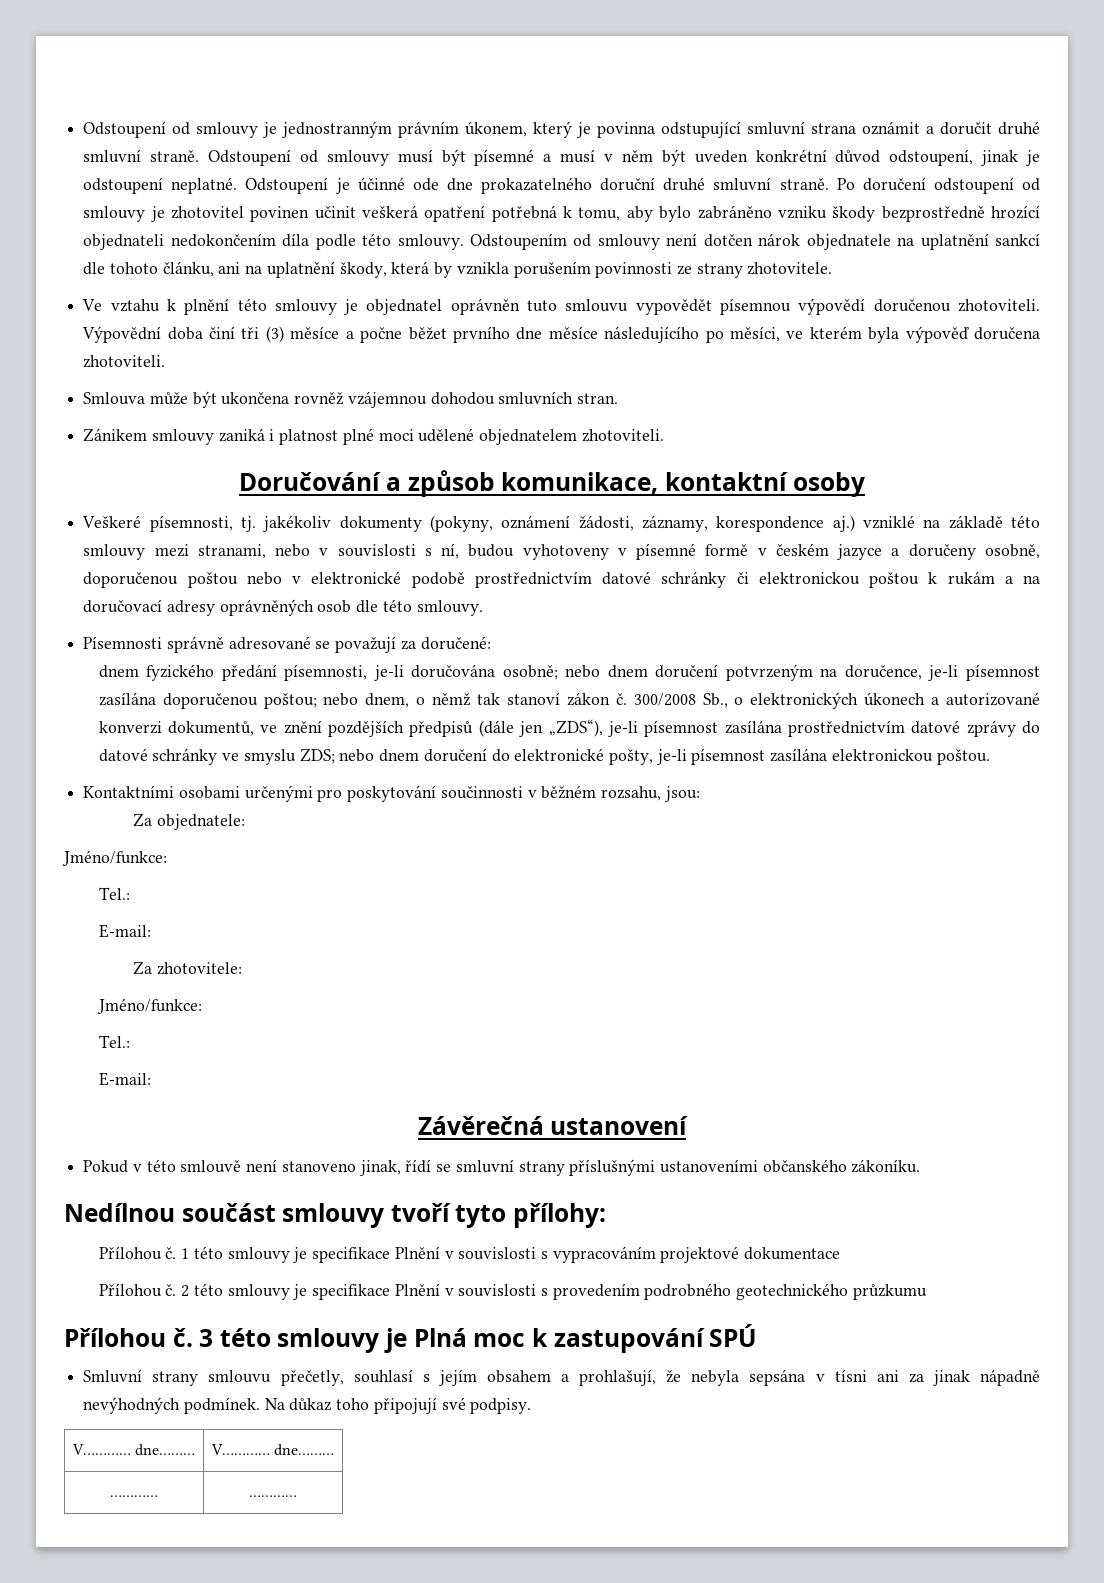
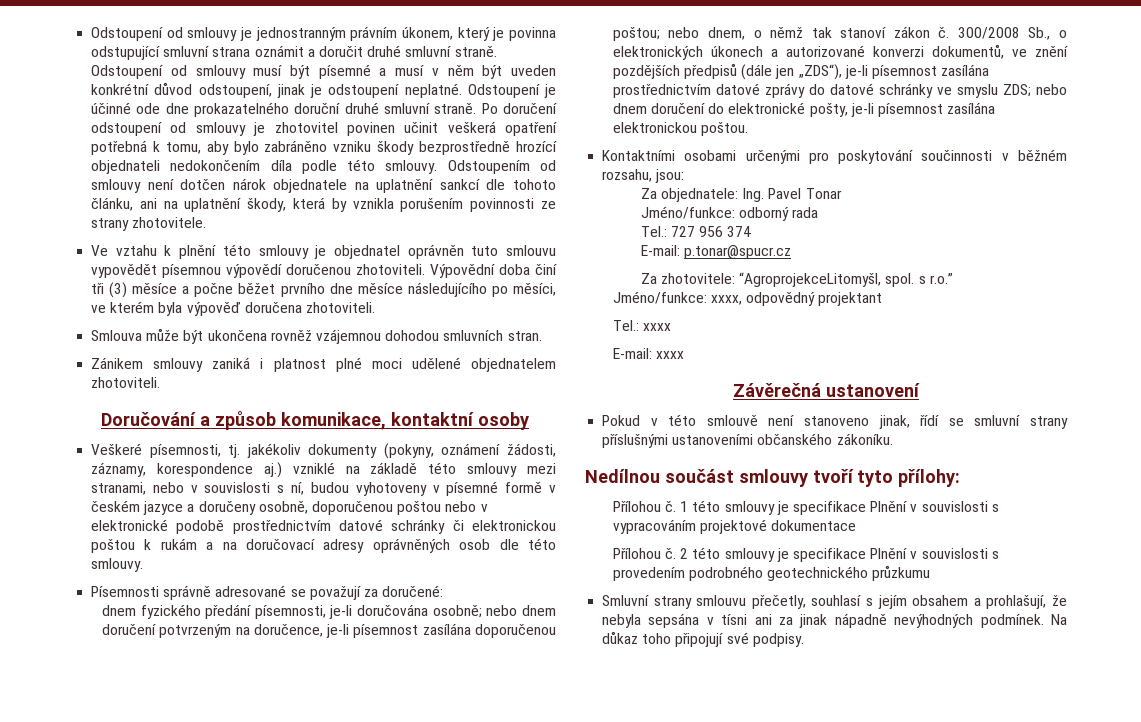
[62,850,167,866] [98,887,130,900] [98,924,151,938] // Jméno/funkce: // Tel.: // E-mail: -> [742,188,842,202] [640,206,819,221] [640,226,752,237] [640,245,792,259] Ing. Pavel Tonar // Jméno/funkce: odborný rada // Tel.: 727 956 374 // E-mail: p.tonar@spucr.cz
[96,998,202,1014] [98,1035,130,1048] [98,1072,151,1086] // Jméno/funkce: // Tel.: // E-mail: -> [739,272,953,287] [612,291,883,306] [612,320,672,331] [612,348,685,359] “AgroprojekceLitomyšl, spol. s r.o.” // Jméno/funkce: xxxx, odpovědný projektant // Tel.: xxxx // E-mail: xxxx
[64,1324,758,1353] // Přílohou č. 3 této smlouvy je Plná moc k zastupování SPÚ -> (931, 573) none
[71,1444,196,1456] [210,1444,335,1456] [110,1495,158,1497] [249,1495,297,1497] // V………… dne……… | V………… dne……… // ………… | ………… -> (804, 640) none

